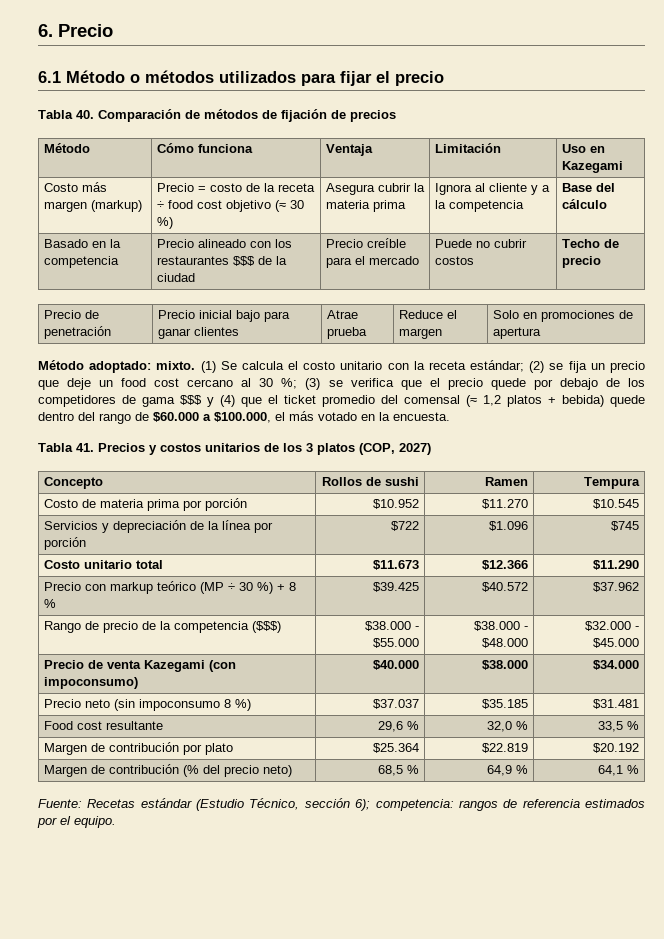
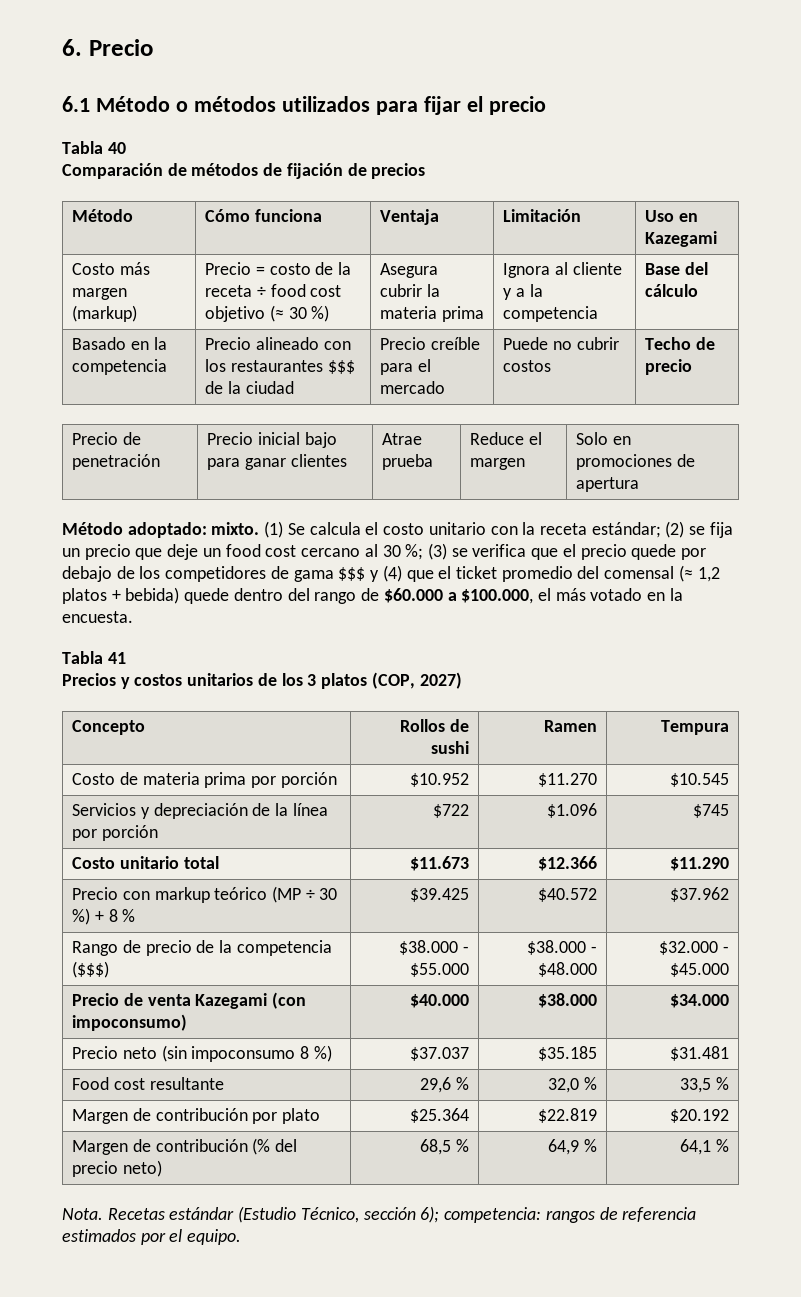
[76,110,94,119] 40. -> [107,142,126,154] 40 //
[76,443,94,452] 41. -> [107,652,126,664] 41 //
[38,799,82,808] Fuente: -> [62,1208,103,1220] Nota.

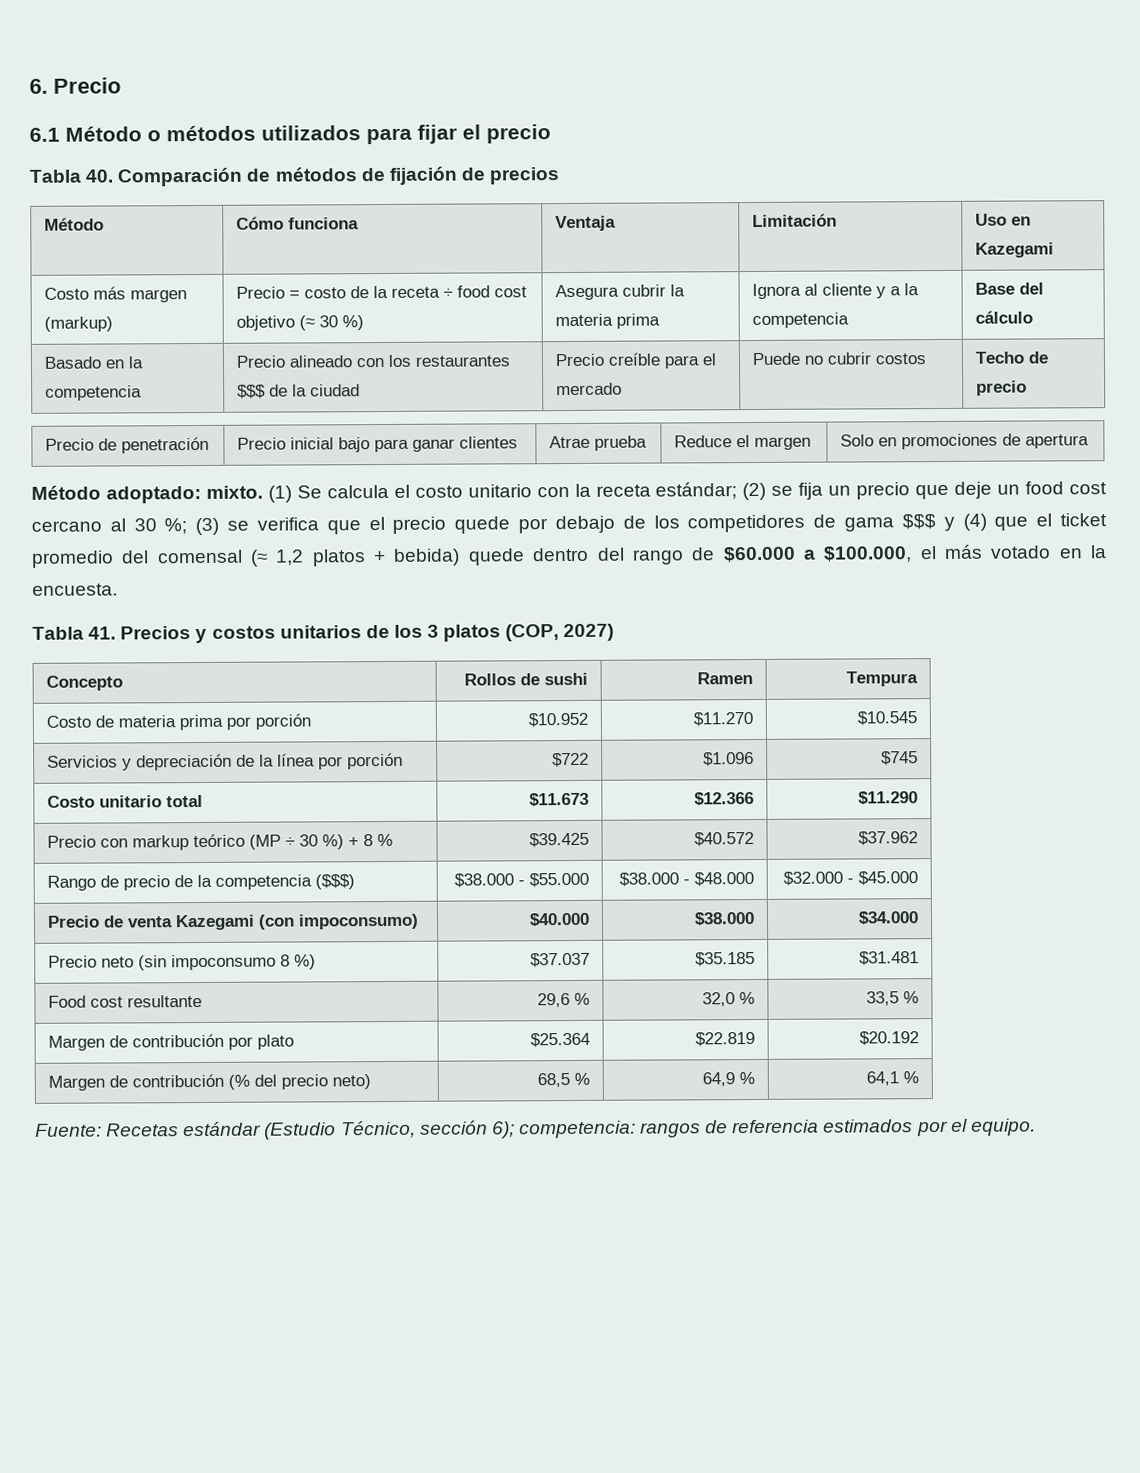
[107,142,126,154] 40 // -> [85,169,114,183] 40.
[107,652,126,664] 41 // -> [88,626,117,640] 41.
[62,1208,103,1220] Nota. -> [35,1123,102,1137] Fuente:

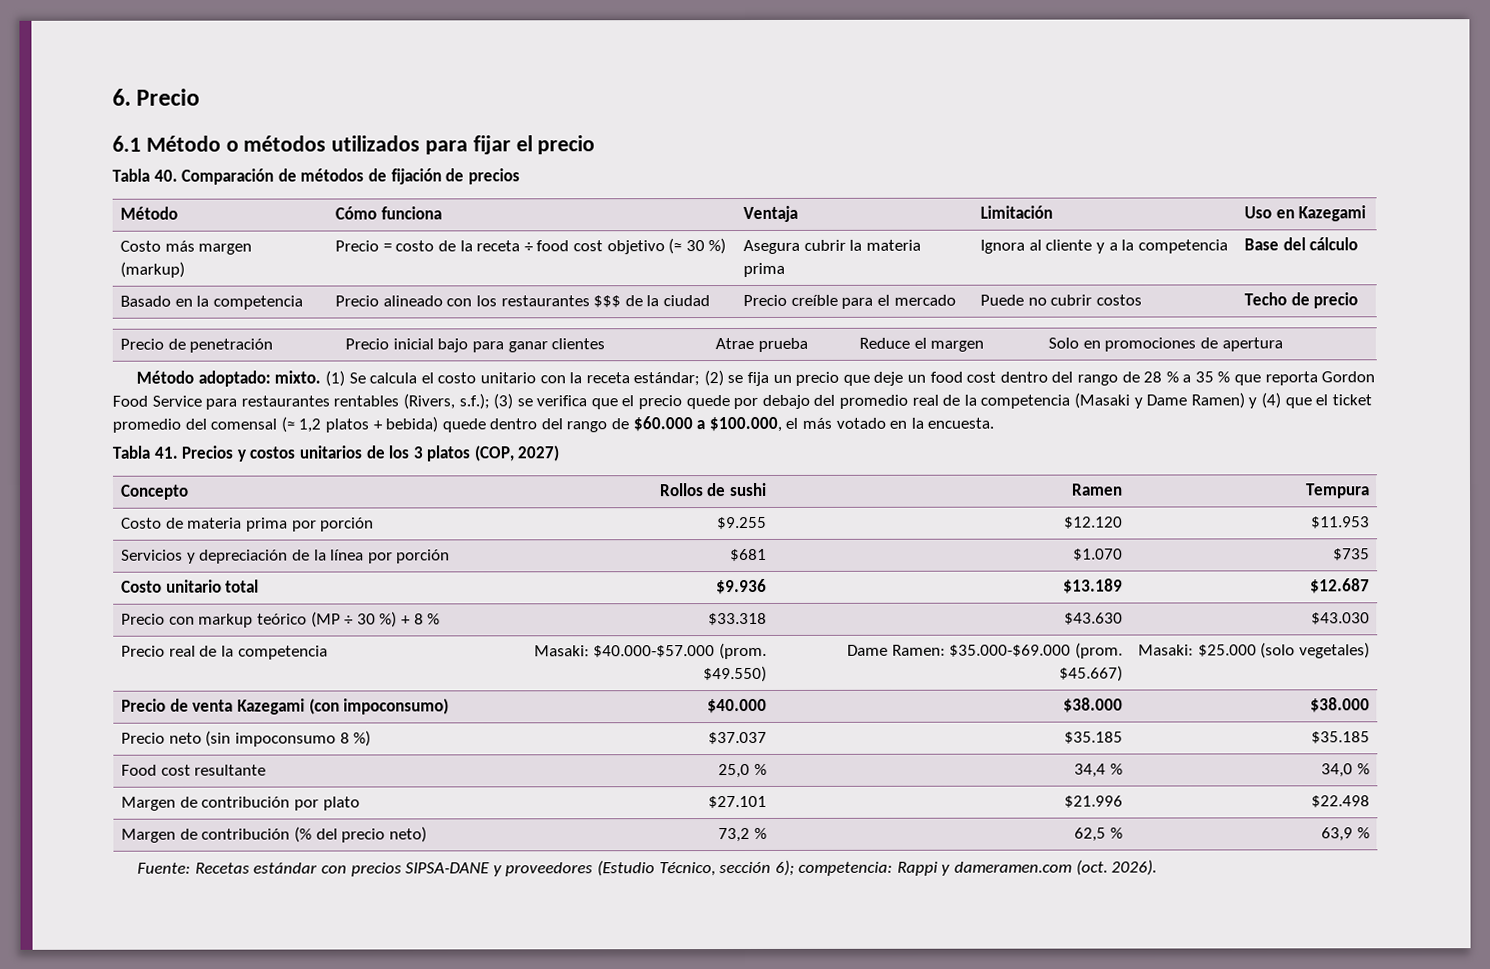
[31,518,188,535] cercano al 30 %; -> [999,371,1376,386] [112,393,490,410] dentro del rango de 28 % a 35 % que reporta Gordon Food Service para restaurantes rentables (Rivers, s.f.);
[622,514,936,533] de los competidores de gama $$$ -> [813,392,1245,409] del promedio real de la competencia (Masaki y Dame Ramen)
[528,712,589,728] [693,712,754,727] [857,711,918,726] $10.952 | $11.270 | $10.545 -> [716,516,767,530] [1063,516,1123,529] [1310,516,1370,529] $9.255 | $12.120 | $11.953
[552,752,590,768] [703,752,755,767] [881,751,919,766] $722 | $1.096 | $745 -> [729,548,767,562] [1072,548,1123,561] [1332,548,1370,561] $681 | $1.070 | $735
[529,792,590,807] [694,792,755,806] [858,791,919,805] $11.673 | $12.366 | $11.290 -> [715,578,767,595] [1062,578,1123,594] [1309,578,1370,594] $9.936 | $13.189 | $12.687
[529,832,590,848] [694,832,755,847] [858,831,919,846] [46,874,355,891] [454,872,590,888] [619,872,755,887] [783,871,919,886] $39.425 | $40.572 | $37.962 // Rango de precio de la competencia ($$$) | $38.000 - $55.000 | $38.000 - $48.000 | $32.000 - $45.000 -> [707,612,767,626] [1063,612,1123,625] [1310,612,1370,625] [121,645,328,660] [533,642,767,660] [702,665,767,683] [847,642,1123,659] [1058,665,1123,682] [1138,642,1370,659] $33.318 | $43.630 | $43.030 // Precio real de la competencia | Masaki: $40.000-$57.000 (prom. $49.550) | Dame Ramen: $35.000-$69.000 (prom. $45.667) | Masaki: $25.000 (solo vegetales)
[858,911,920,925] $34.000 -> [1309,697,1370,713] $38.000
[859,951,920,966] $31.481 -> [1310,731,1370,744] $35.185
[537,992,591,1008] [702,992,756,1007] [866,991,900,1006] 29,6 % | 32,0 % | 33,5 -> [718,763,767,779] [1074,763,1123,778] [1321,763,1354,778] 25,0 % | 34,4 % | 34,0
[530,1032,591,1048] [695,1032,756,1047] [859,1031,920,1046] $25.364 | $22.819 | $20.192 -> [707,795,767,809] [1063,795,1123,808] [1310,795,1370,808] $27.101 | $21.996 | $22.498
[537,1072,591,1088] [702,1071,756,1087] [866,1071,900,1086] 68,5 % | 64,9 % | 64,1 -> [718,827,767,843] [1074,827,1123,842] [1321,827,1354,842] 73,2 % | 62,5 % | 63,9
(262, 1129) none -> [320,862,594,877] con precios SIPSA-DANE y proveedores
[640,1118,1036,1138] rangos de referencia estimados por el equipo. -> [896,859,1158,876] Rappi y dameramen.com (oct. 2026).

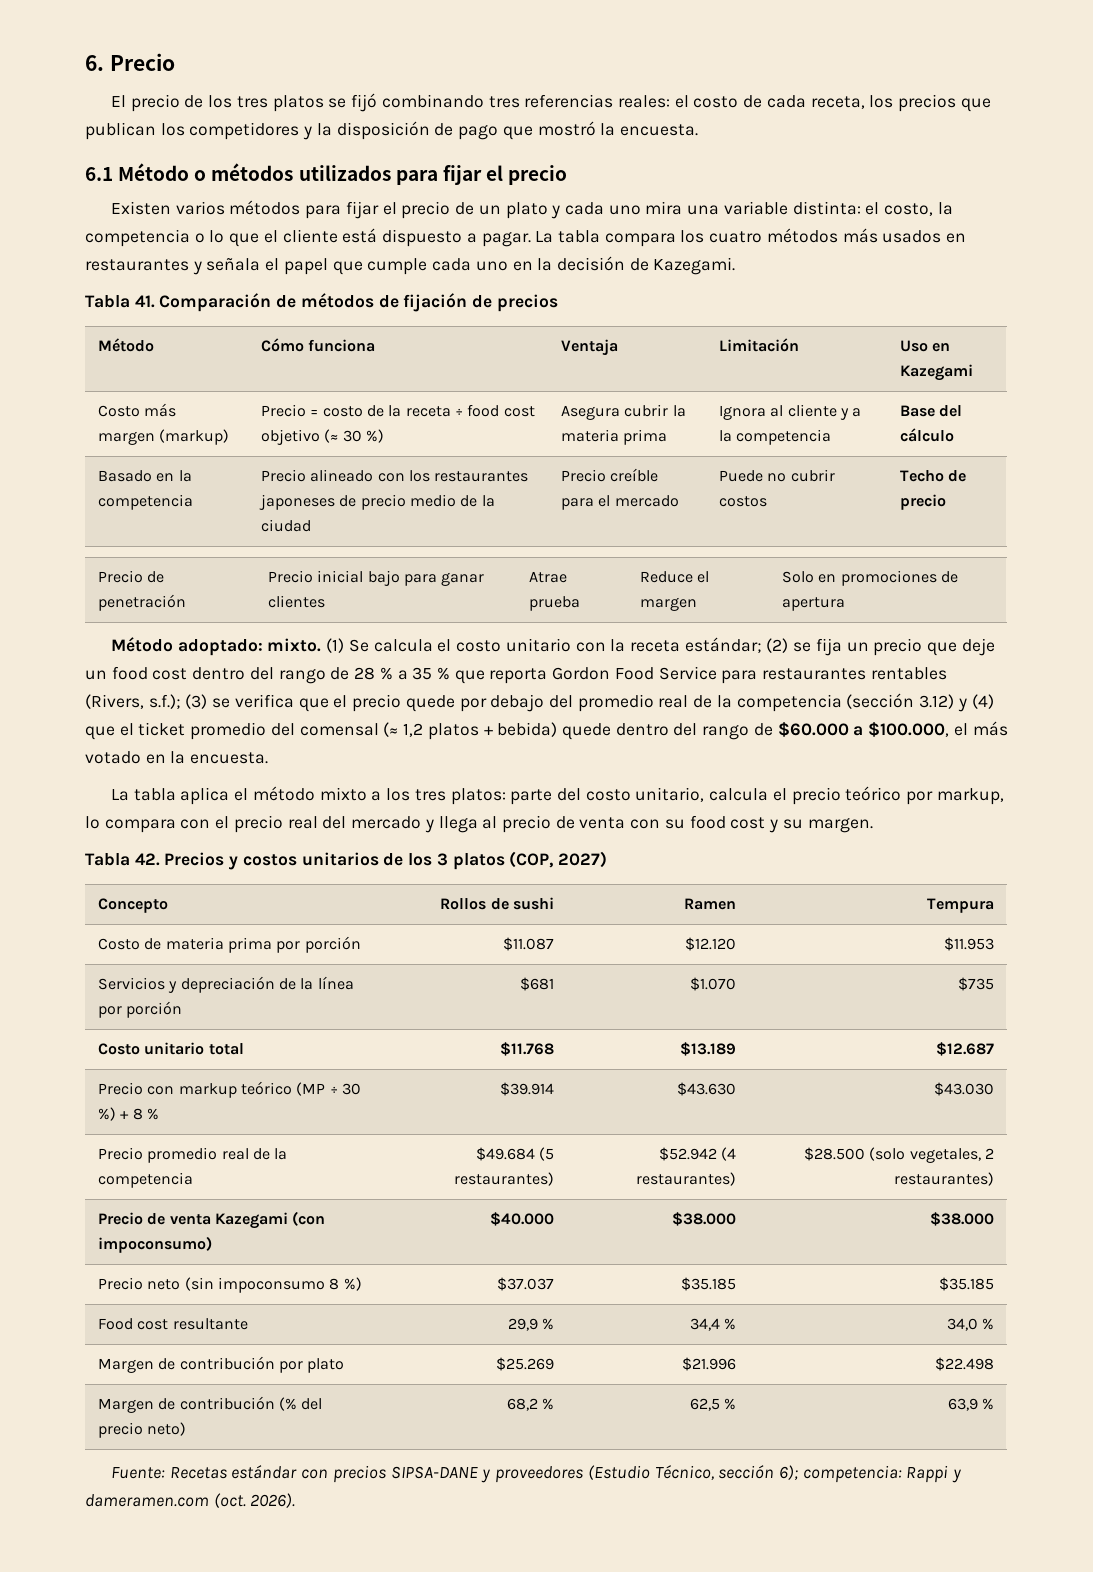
(201, 97) none -> [111,93,991,112] [85,121,698,140] // El precio de los tres platos se fijó combinando tres referencias reales: el costo de cada receta, los precios que publican los competidores y la disposición de pago que mostró la encuesta.
[112,168,178,182] // Tabla 40. -> [111,200,953,219] [85,228,967,247] [85,256,736,275] [85,295,155,308] // Existen varios métodos para fijar el precio de un plato y cada uno mira una variable distinta: el costo, la competencia o lo que el cliente está dispuesto a pagar. La tabla compara los cuatro métodos más usados en restaurantes y señala el papel que cumple cada uno en la decisión de Kazegami. // Tabla 41.
[593,295,622,308] $$$ -> [259,494,457,510] japoneses de precio medio
[1073,392,1245,409] (Masaki y Dame Ramen) -> [846,693,955,709] (sección 3.12)
[112,445,178,459] // Tabla 41. -> [111,786,1004,805] [85,815,873,833] [85,853,160,866] // La tabla aplica el método mixto a los tres platos: parte del costo unitario, calcula el precio teórico por markup, lo compara con el precio real del mercado y llega al precio de venta con su food cost y su margen. // Tabla 42.
[716,516,767,530] $9.255 -> [502,937,554,951] $11.087
[715,578,767,595] $9.936 -> [499,1042,554,1056] $11.768
[707,612,767,626] $33.318 -> [499,1082,554,1096] $39.914
(166, 651) none -> [147,1147,218,1163] promedio
[533,642,767,660] [702,665,767,683] [847,642,1123,659] [1058,665,1123,682] [1138,642,1370,659] Masaki: $40.000-$57.000 (prom. $49.550) | Dame Ramen: $35.000-$69.000 (prom. $45.667) | Masaki: $25.000 (solo vegetales) -> [475,1147,554,1161] [453,1172,554,1186] [658,1147,736,1161] [635,1172,736,1186] [803,1147,994,1163] [893,1172,994,1186] $49.684 (5 restaurantes) | $52.942 (4 restaurantes) | $28.500 (solo vegetales, 2 restaurantes)
[718,763,751,779] 25,0 -> [507,1318,538,1331] 29,9
[707,795,767,809] $27.101 -> [495,1357,554,1371] $25.269
[718,827,751,843] 73,2 -> [506,1398,538,1411] 68,2

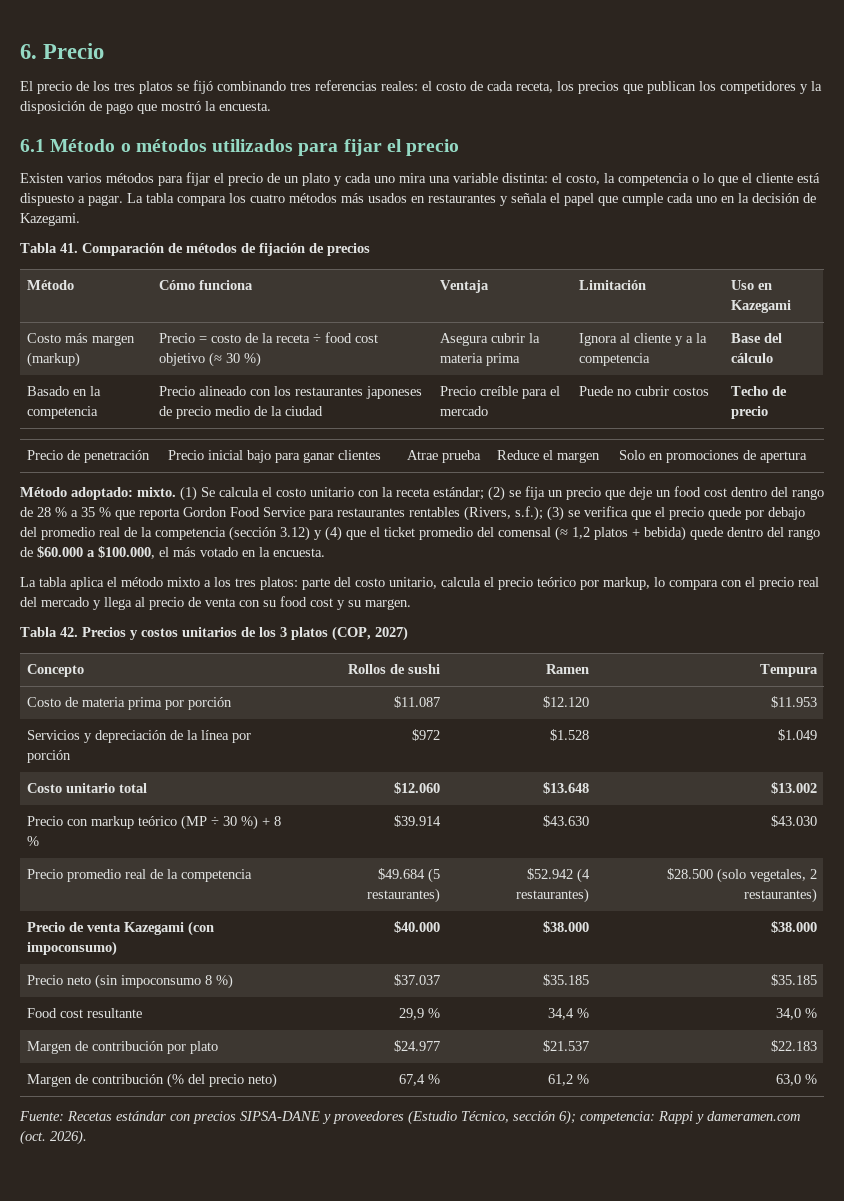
[519,977,554,991] [689,977,736,991] [957,977,994,991] $681 | $1.070 | $735 -> [411,729,440,741] [549,729,589,741] [777,729,817,741] $972 | $1.528 | $1.049
[499,1042,554,1056] [679,1042,736,1056] [935,1042,994,1056] $11.768 | $13.189 | $12.687 -> [393,782,440,794] [542,782,589,794] [770,782,817,794] $12.060 | $13.648 | $13.002
[495,1357,554,1371] [681,1357,736,1371] [934,1357,994,1371] $25.269 | $21.996 | $22.498 -> [393,1040,440,1052] [542,1040,589,1052] [770,1040,817,1052] $24.977 | $21.537 | $22.183
[506,1398,554,1411] [689,1398,736,1411] [947,1398,978,1411] 68,2 % | 62,5 % | 63,9 -> [398,1074,440,1086] [547,1074,589,1086] [775,1074,801,1086] 67,4 % | 61,2 % | 63,0

